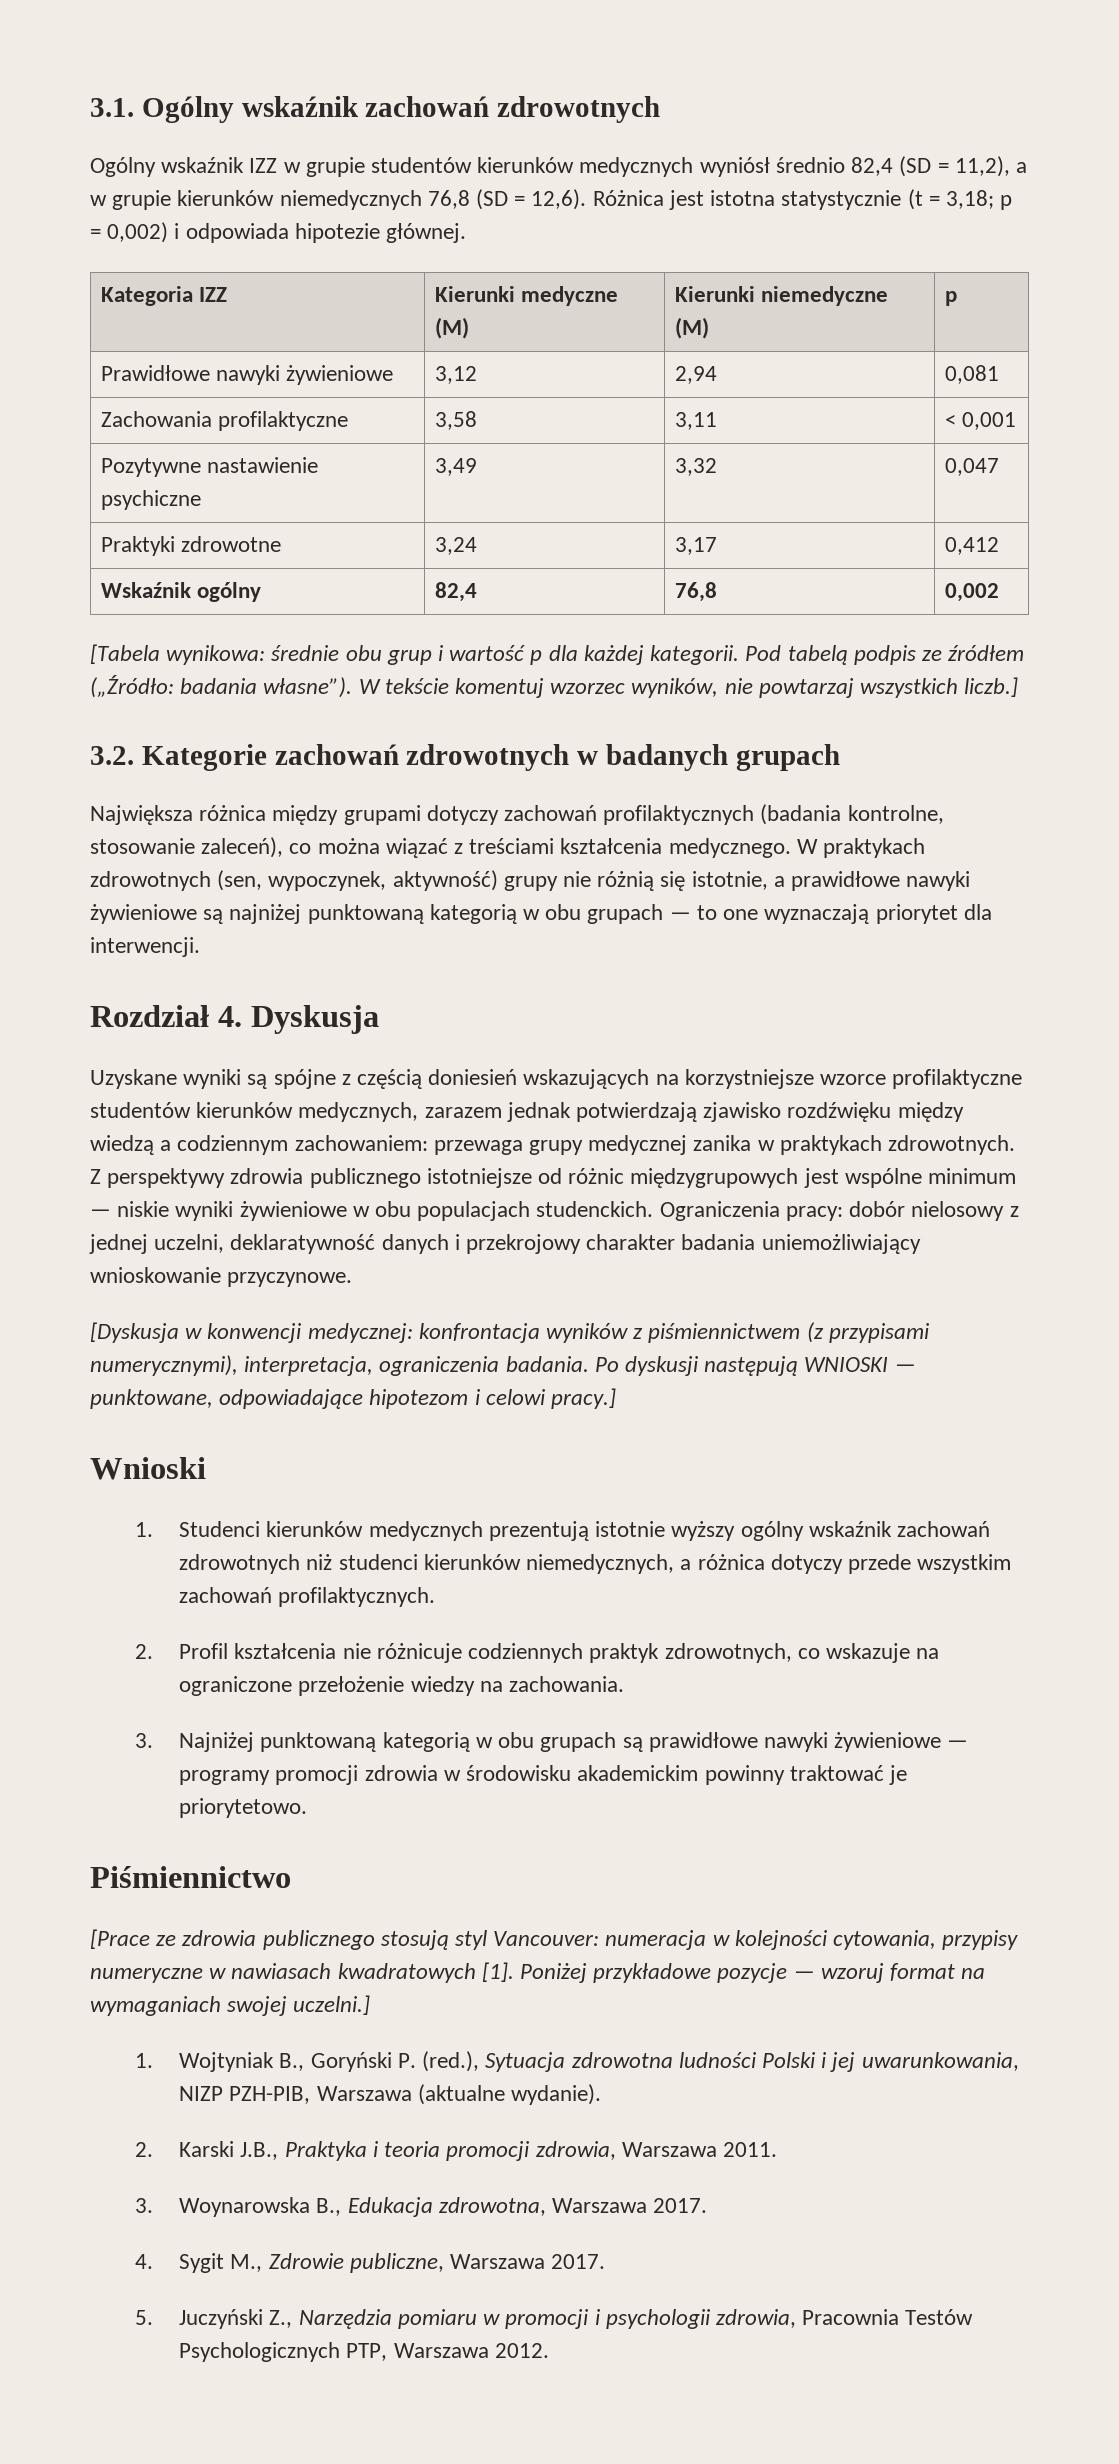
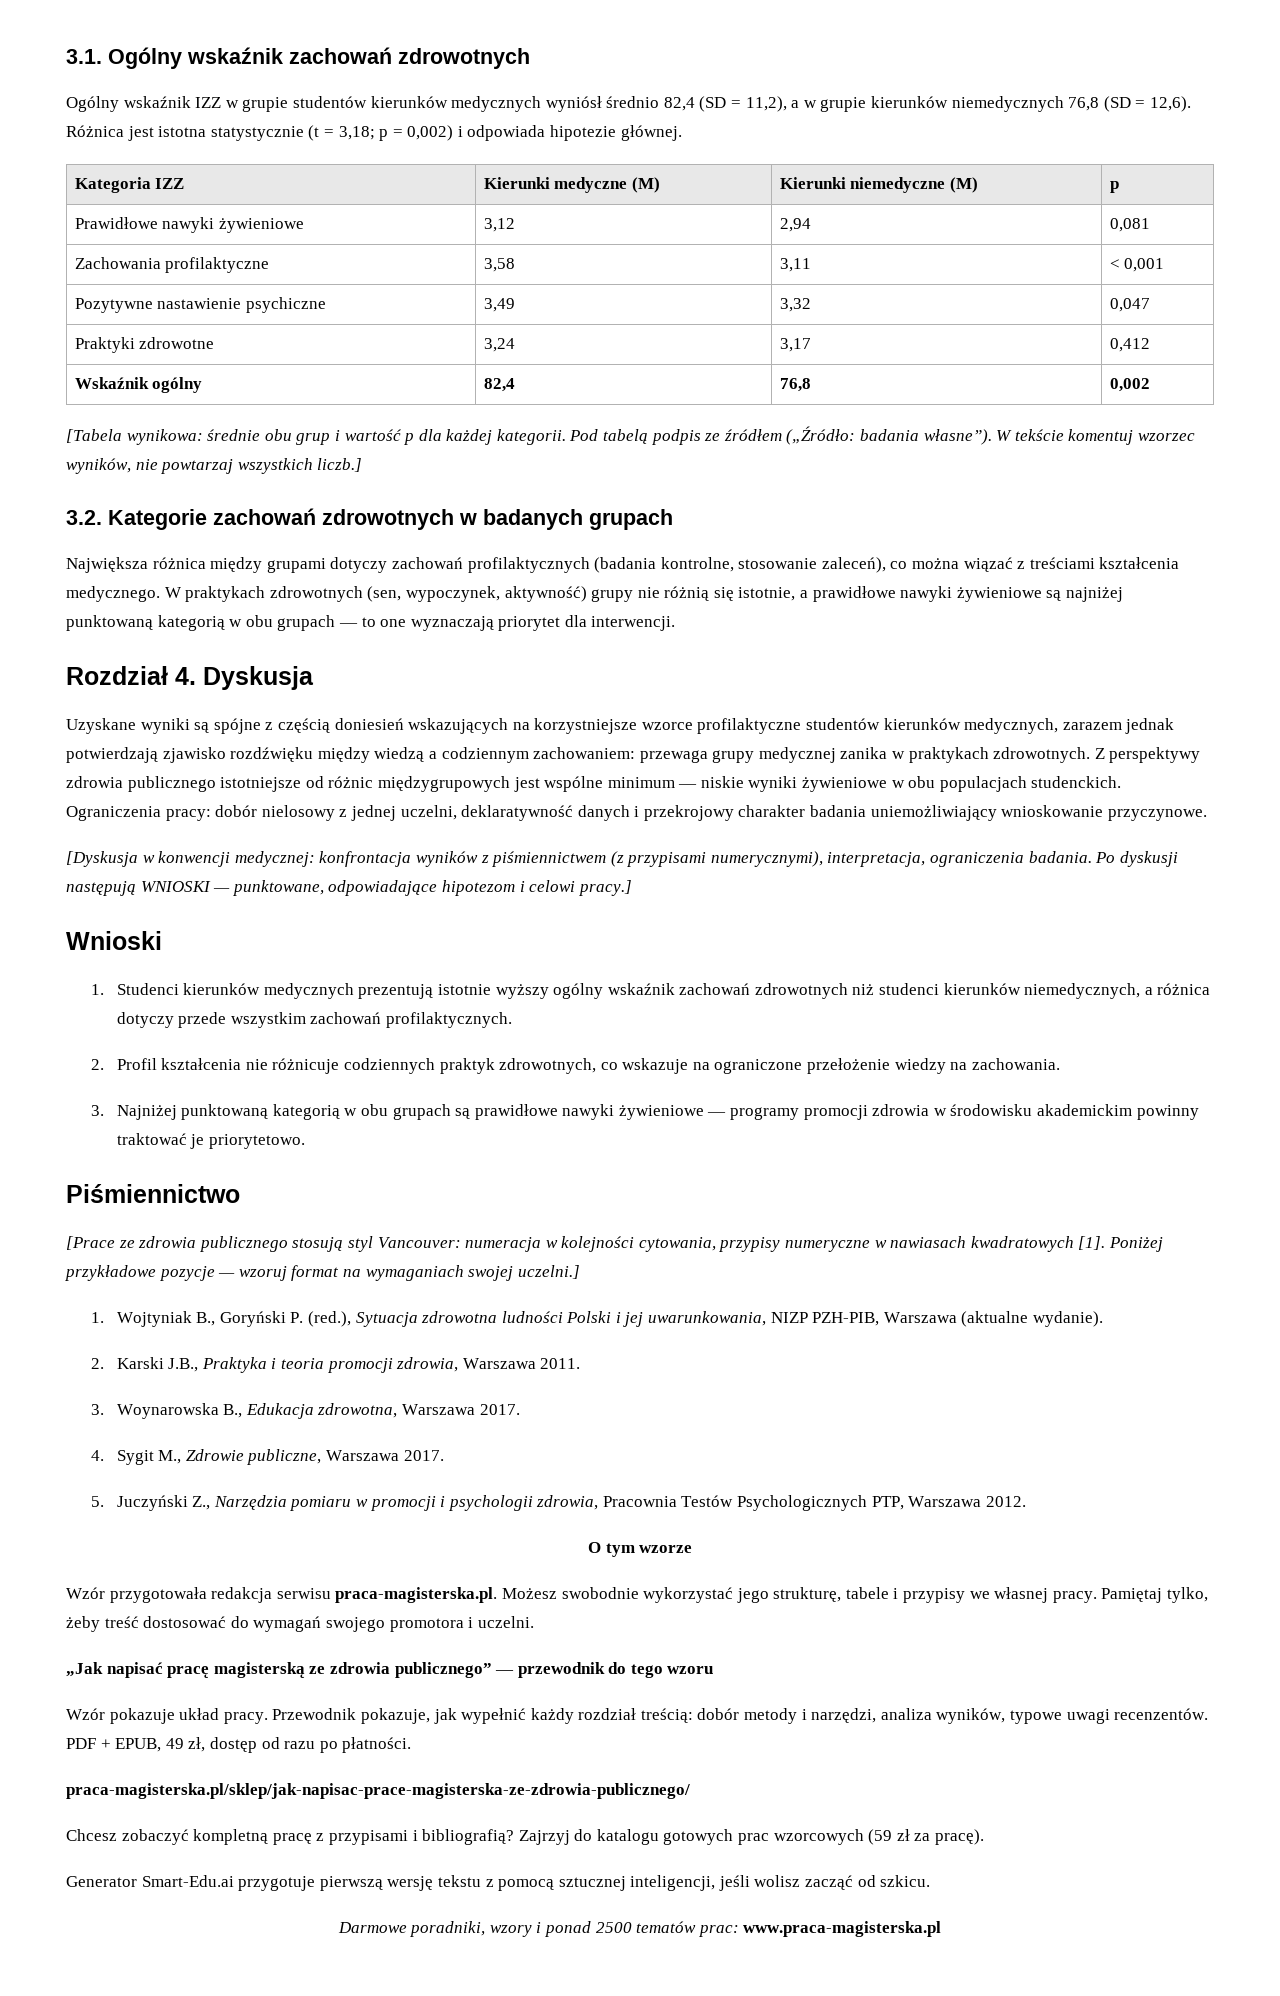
(549, 2350) none -> [587,1542,693,1557] [66,1587,1209,1603] [66,1616,534,1632] [66,1662,714,1678] [66,1708,1209,1724] [66,1737,412,1753] [66,1783,690,1799] [66,1829,985,1845] [66,1875,931,1891] [337,1921,942,1937] // O tym wzorze // Wzór przygotowała redakcja serwisu praca-magisterska.pl. Możesz swobodnie wykorzystać jego strukturę, tabele i przypisy we własnej pracy. Pamiętaj tylko, żeby treść dostosować do wymagań swojego promotora i uczelni. // „Jak napisać pracę magisterską ze zdrowia publicznego” — przewodnik do tego wzoru // Wzór pokazuje układ pracy. Przewodnik pokazuje, jak wypełnić każdy rozdział treścią: dobór metody i narzędzi, analiza wyników, typowe uwagi recenzentów. PDF + EPUB, 49 zł, dostęp od razu po płatności. // praca-magisterska.pl/sklep/jak-napisac-prace-magisterska-ze-zdrowia-publicznego/ // Chcesz zobaczyć kompletną pracę z przypisami i bibliografią? Zajrzyj do katalogu gotowych prac wzorcowych (59 zł za pracę). // Generator Smart-Edu.ai przygotuje pierwszą wersję tekstu z pomocą sztucznej inteligencji, jeśli wolisz zacząć od szkicu. // Darmowe poradniki, wzory i ponad 2500 tematów prac: www.praca-magisterska.pl

